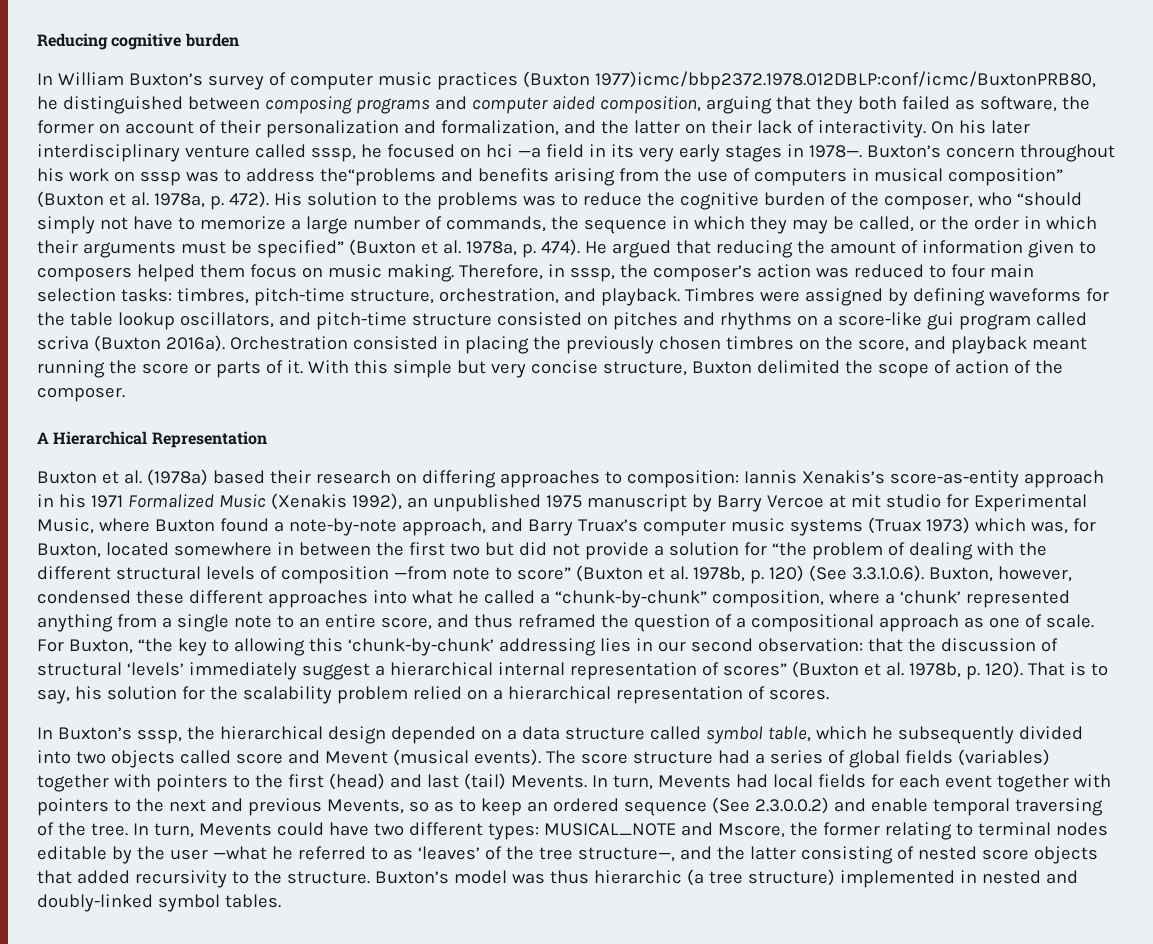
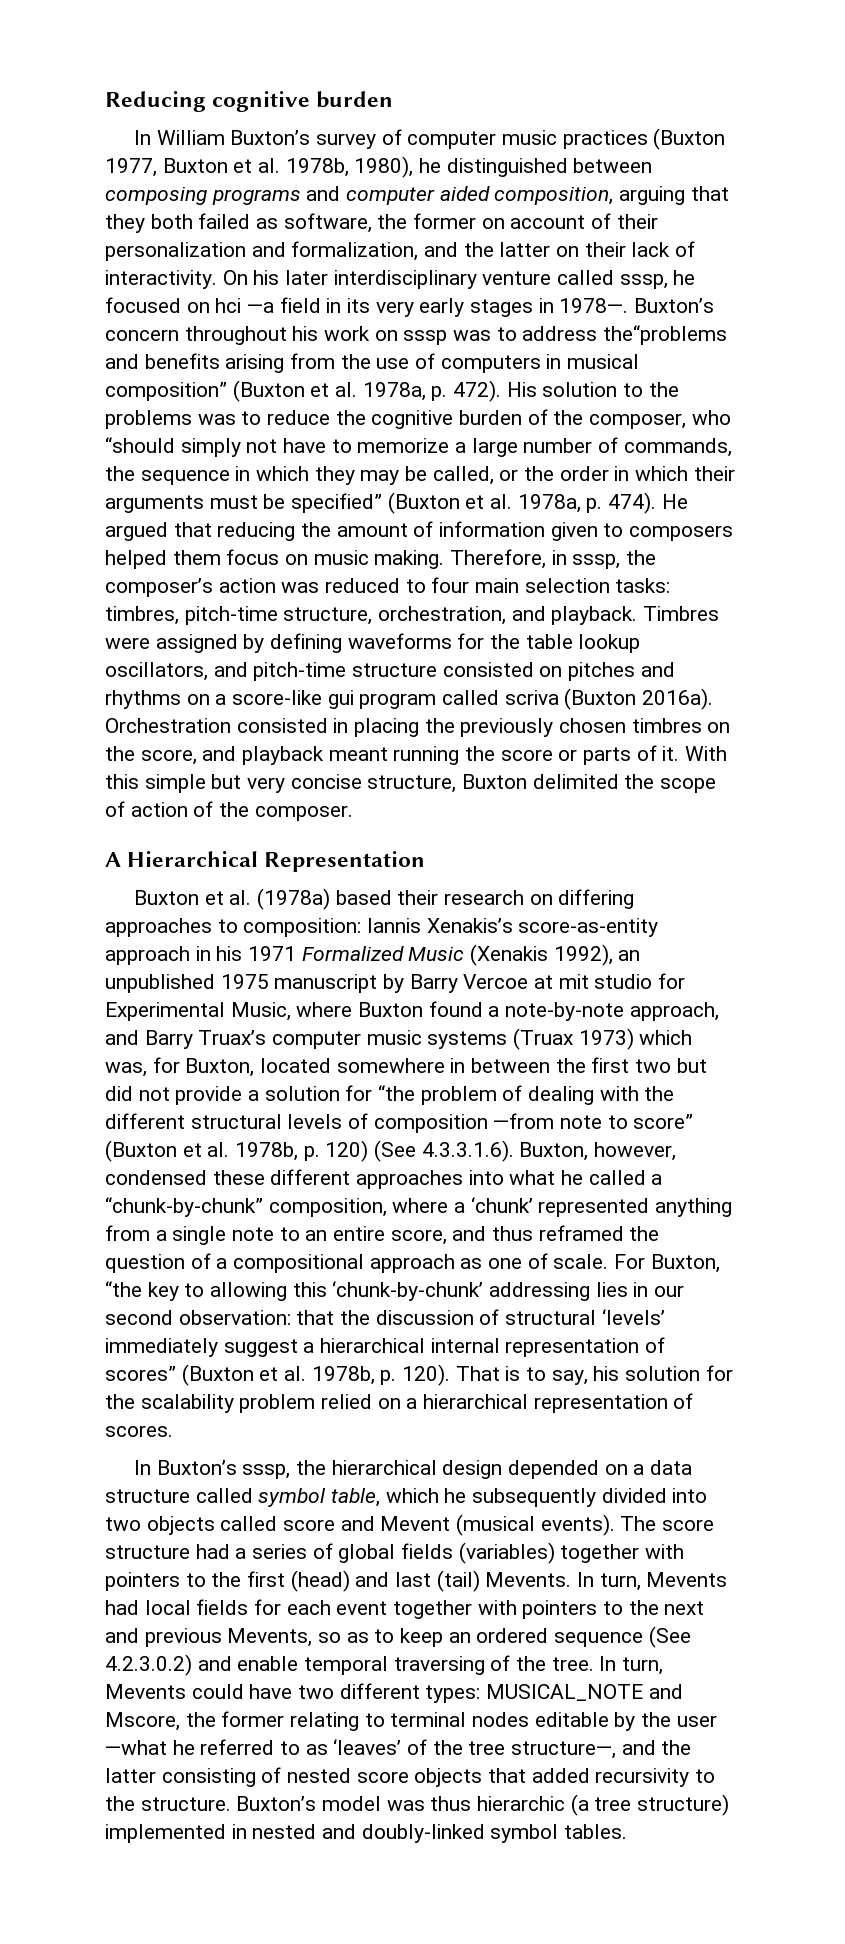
[594,71,1096,90] 1977)icmc/bbp2372.1978.012DBLP:conf/icmc/BuxtonPRB80, -> [105,156,414,178] 1977, Buxton et al. 1978b, 1980),
[851,565,924,582] 3.3.1.0.6). -> [421,1140,514,1162] 4.3.3.1.6).
[754,797,829,814] 2.3.0.0.2) -> [105,1654,192,1676] 4.2.3.0.2)

